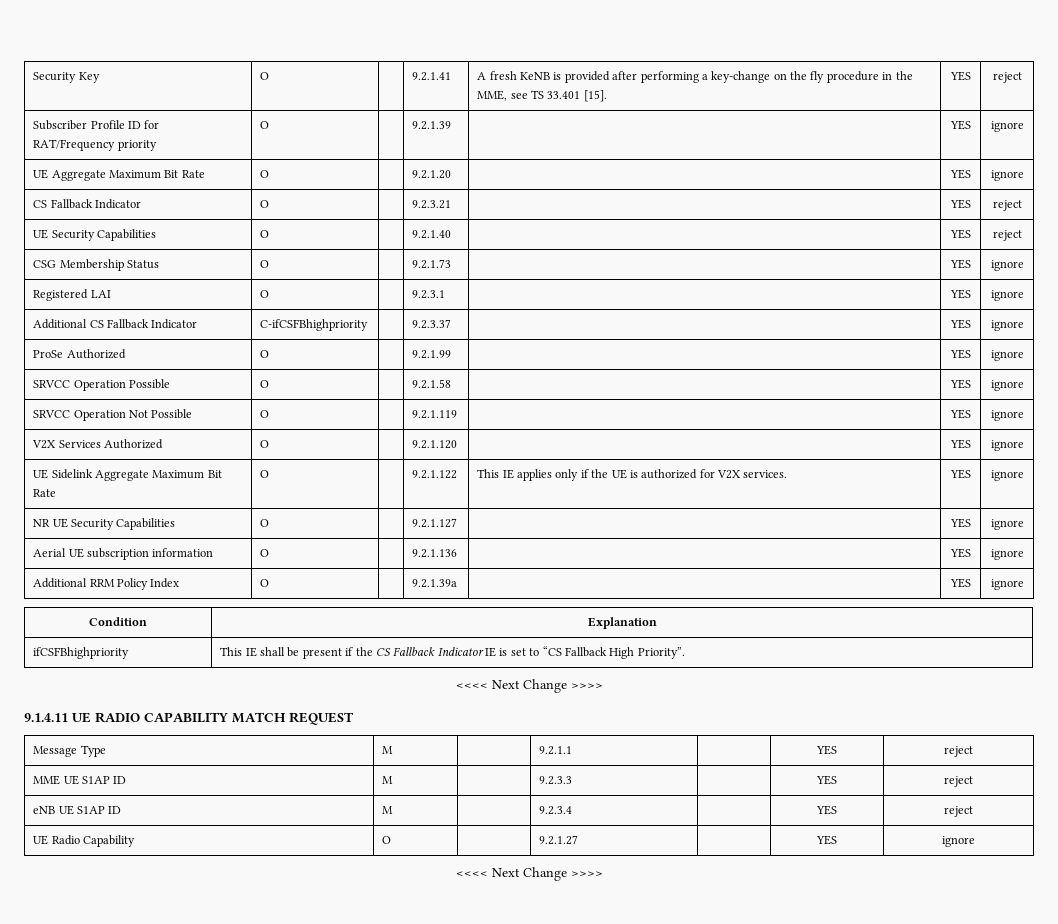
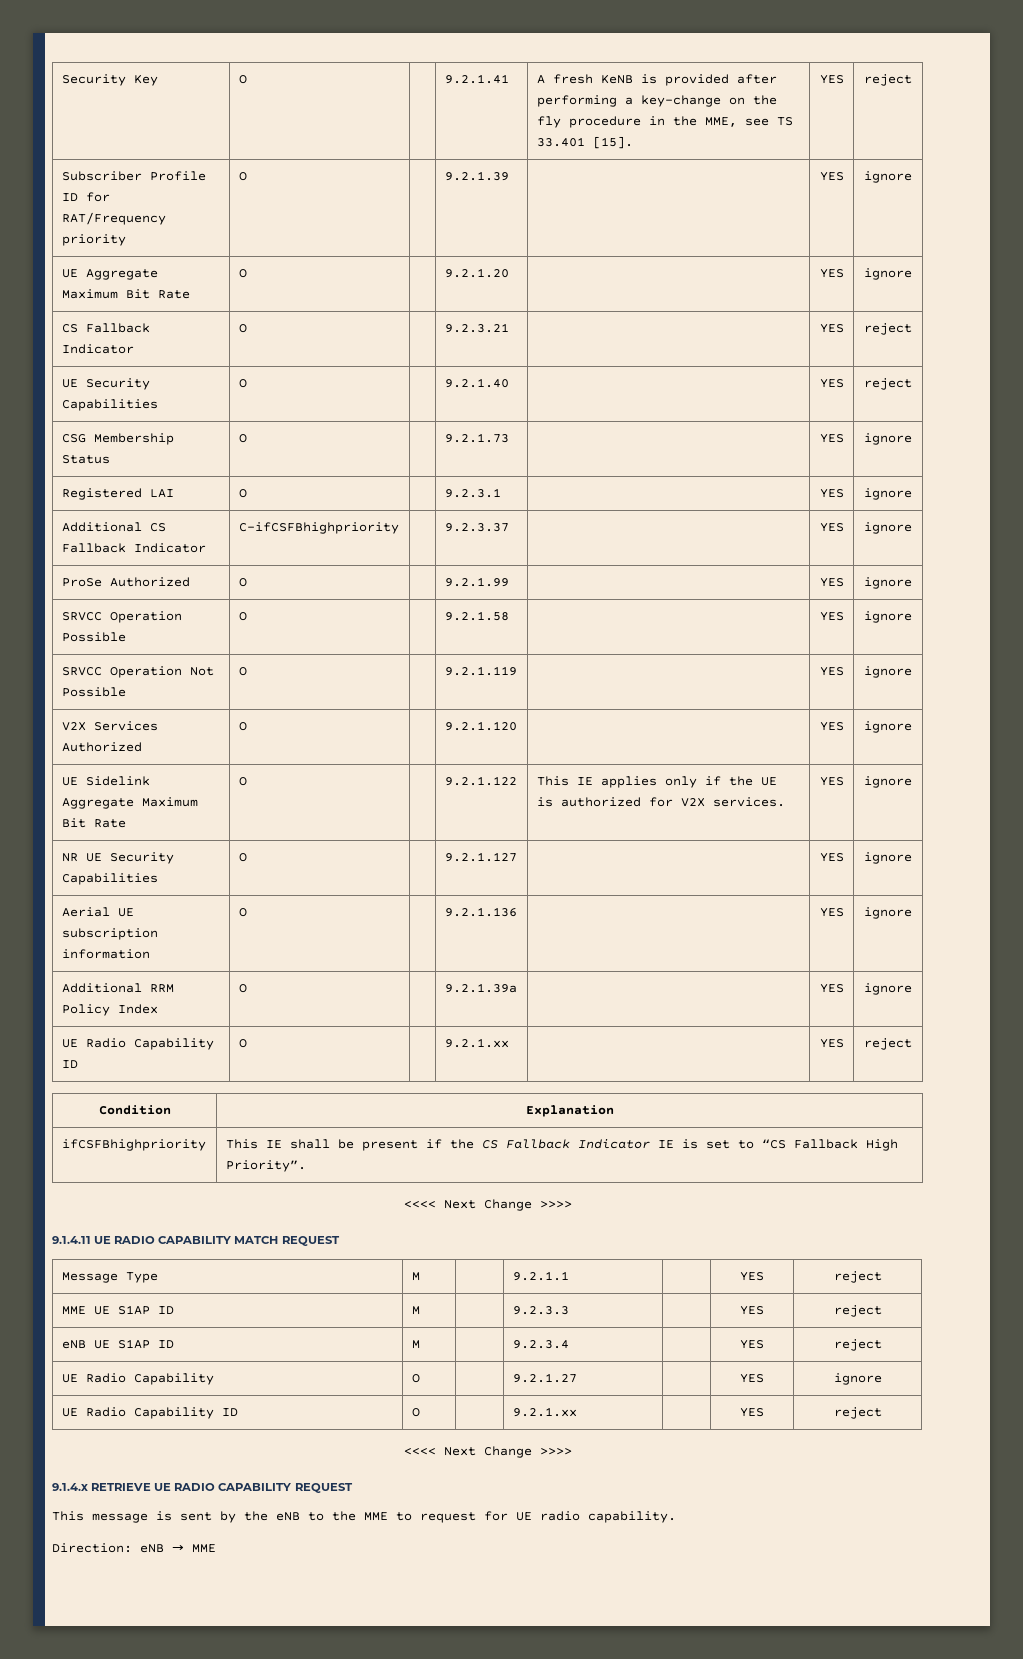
(1024, 584) none -> [61,1038,214,1050] [61,1060,78,1068] [238,1039,247,1048] [444,1038,509,1048] [819,1039,844,1048] [864,1038,912,1050] // UE Radio Capability ID | O | | 9.2.1.xx | | YES | reject
[455,867,603,881] // <<<< Next Change >>>> -> [61,1407,238,1419] [411,1408,420,1417] [512,1407,577,1417] [740,1408,764,1417] [833,1407,882,1419] [403,1446,572,1458] [52,1483,353,1493] [52,1511,676,1523] [52,1543,216,1553] // UE Radio Capability ID | O | | 9.2.1.xx | | YES | reject // <<<< Next Change >>>> // 9.1.4.x RETRIEVE UE RADIO CAPABILITY REQUEST // This message is sent by the eNB to the MME to request for UE radio capability. // Direction: eNB → MME

